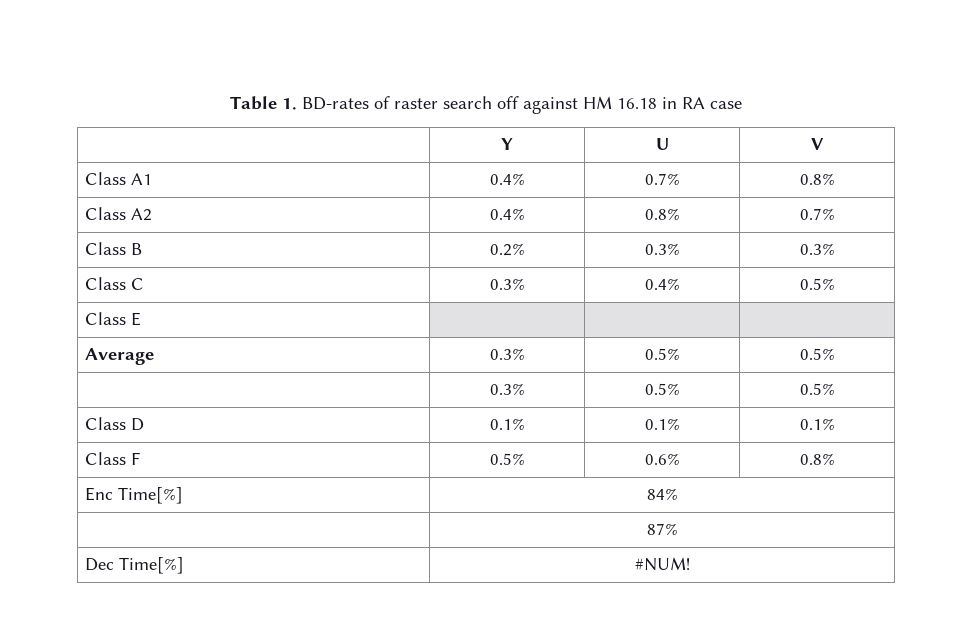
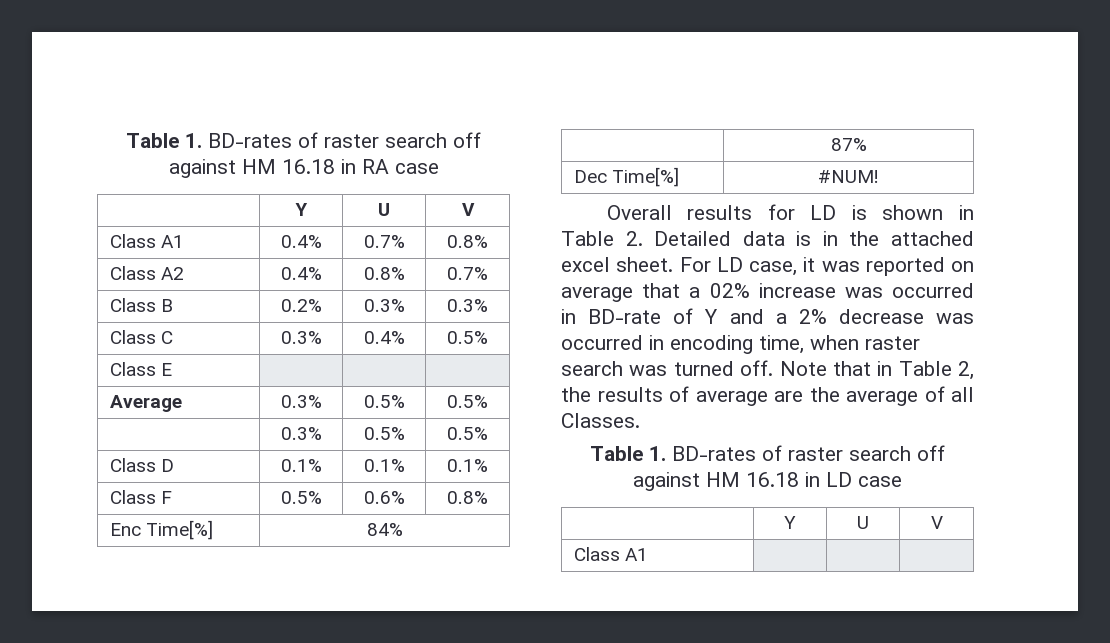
(690, 564) none -> [606,204,974,220] [561,231,974,246] [561,257,974,276] [561,283,974,302] [561,308,974,324] [561,335,920,354] [561,360,974,380] [561,386,974,406] [561,413,640,428] [590,445,945,461] [633,472,902,491] [784,516,796,529] [857,516,869,529] [930,516,943,529] [574,547,649,561] // Overall results for LD is shown in Table 2. Detailed data is in the attached excel sheet. For LD case, it was reported on average that a 02% increase was occurred in BD-rate of Y and a 2% decrease was occurred in encoding time, when raster search was turned off. Note that in Table 2, the results of average are the average of all Classes. // Table 1. BD-rates of raster search off against HM 16.18 in LD case // | Y | U | V // Class A1 | | |

